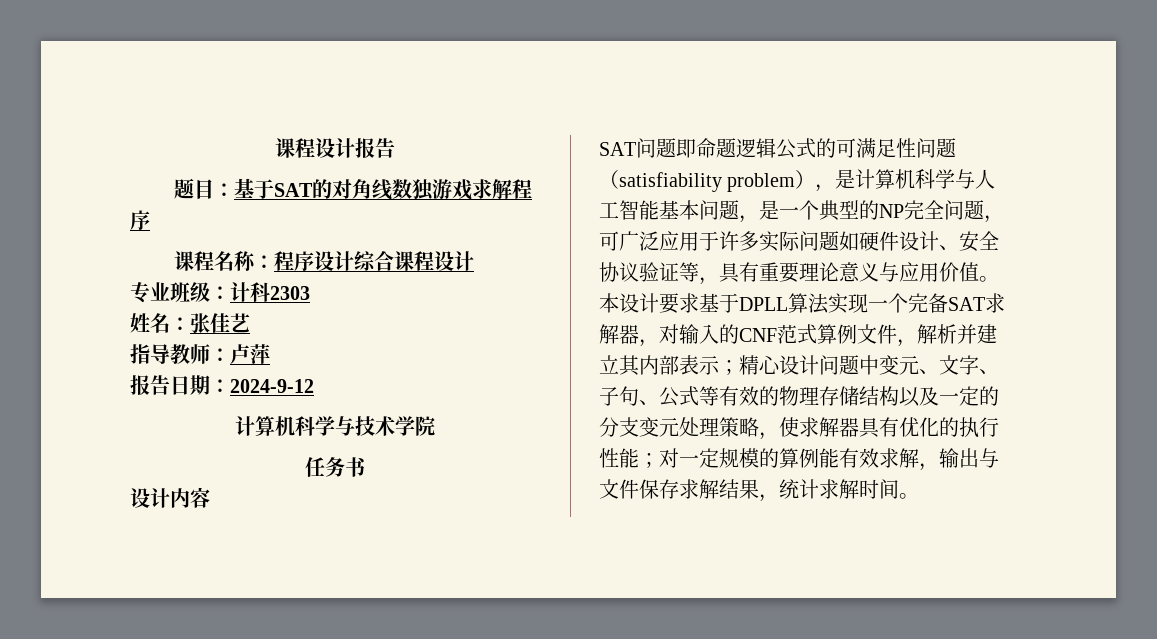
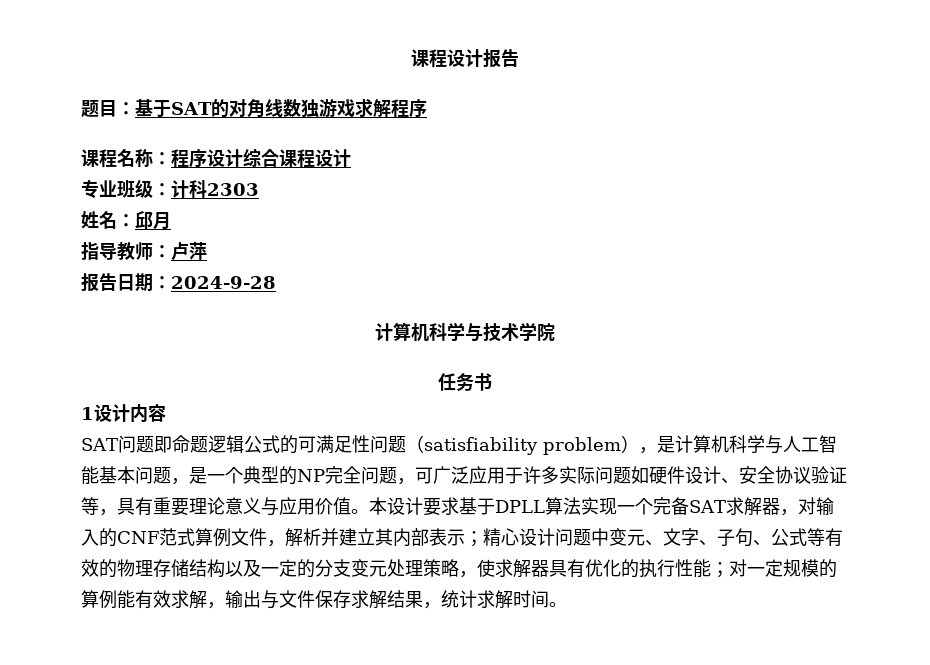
[190,313,250,333] 张佳艺 -> [135,211,171,230] 邱月
[230,379,314,393] 2024-9-12 -> [171,276,276,289] 2024-9-28
(366, 467) none -> [81,407,94,420] 1

